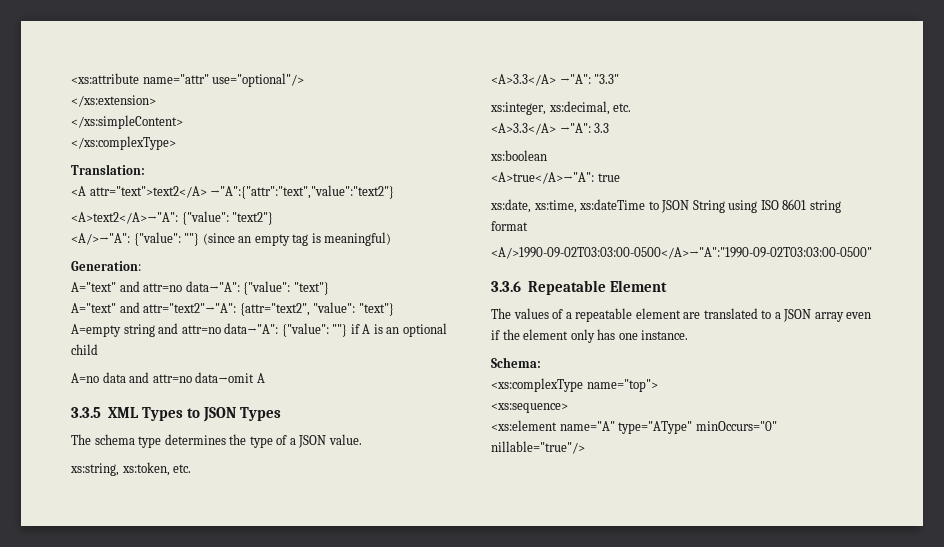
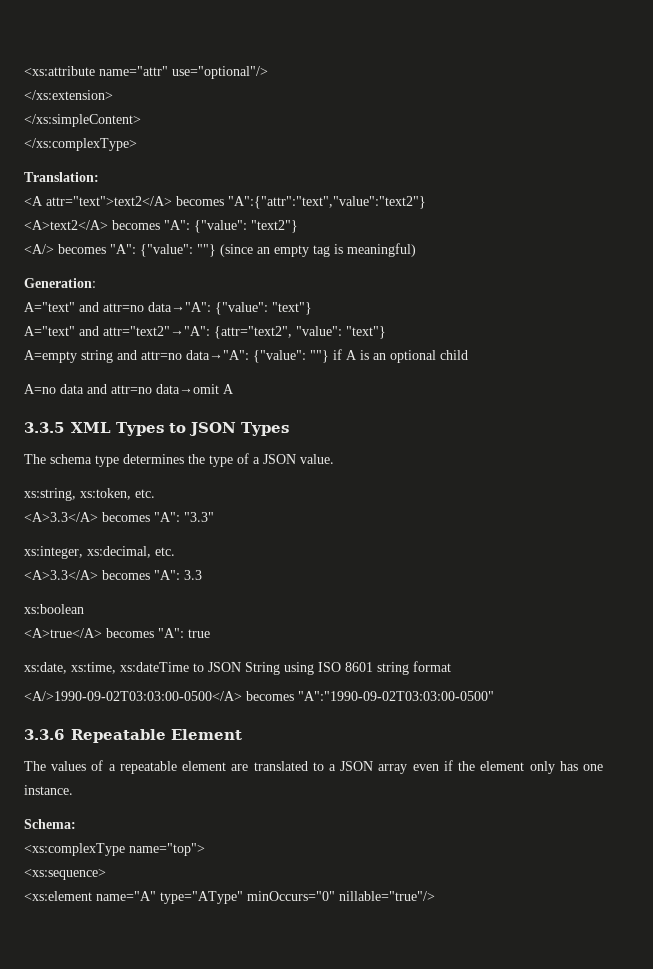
[210,185,395,199] [71,212,178,224] →"A":{"attr":"text","value":"text2"} // <A>text2</A>→"A": -> [176,196,426,209] [24,220,190,230] becomes "A":{"attr":"text","value":"text2"} // <A>text2</A> becomes "A":
[71,233,130,245] <A/>→"A": -> [24,244,136,254] <A/> becomes "A":
[559,74,591,84] →"A": -> [102,512,180,522] becomes "A":
[559,123,591,133] →"A": -> [102,570,180,580] becomes "A":
[491,172,594,184] <A>true</A>→"A": -> [24,628,184,638] <A>true</A> becomes "A":
[491,247,872,259] <A/>1990-09-02T03:03:00-0500</A>→"A":"1990-09-02T03:03:00-0500" -> [24,691,494,701] <A/>1990-09-02T03:03:00-0500</A> becomes "A":"1990-09-02T03:03:00-0500"

